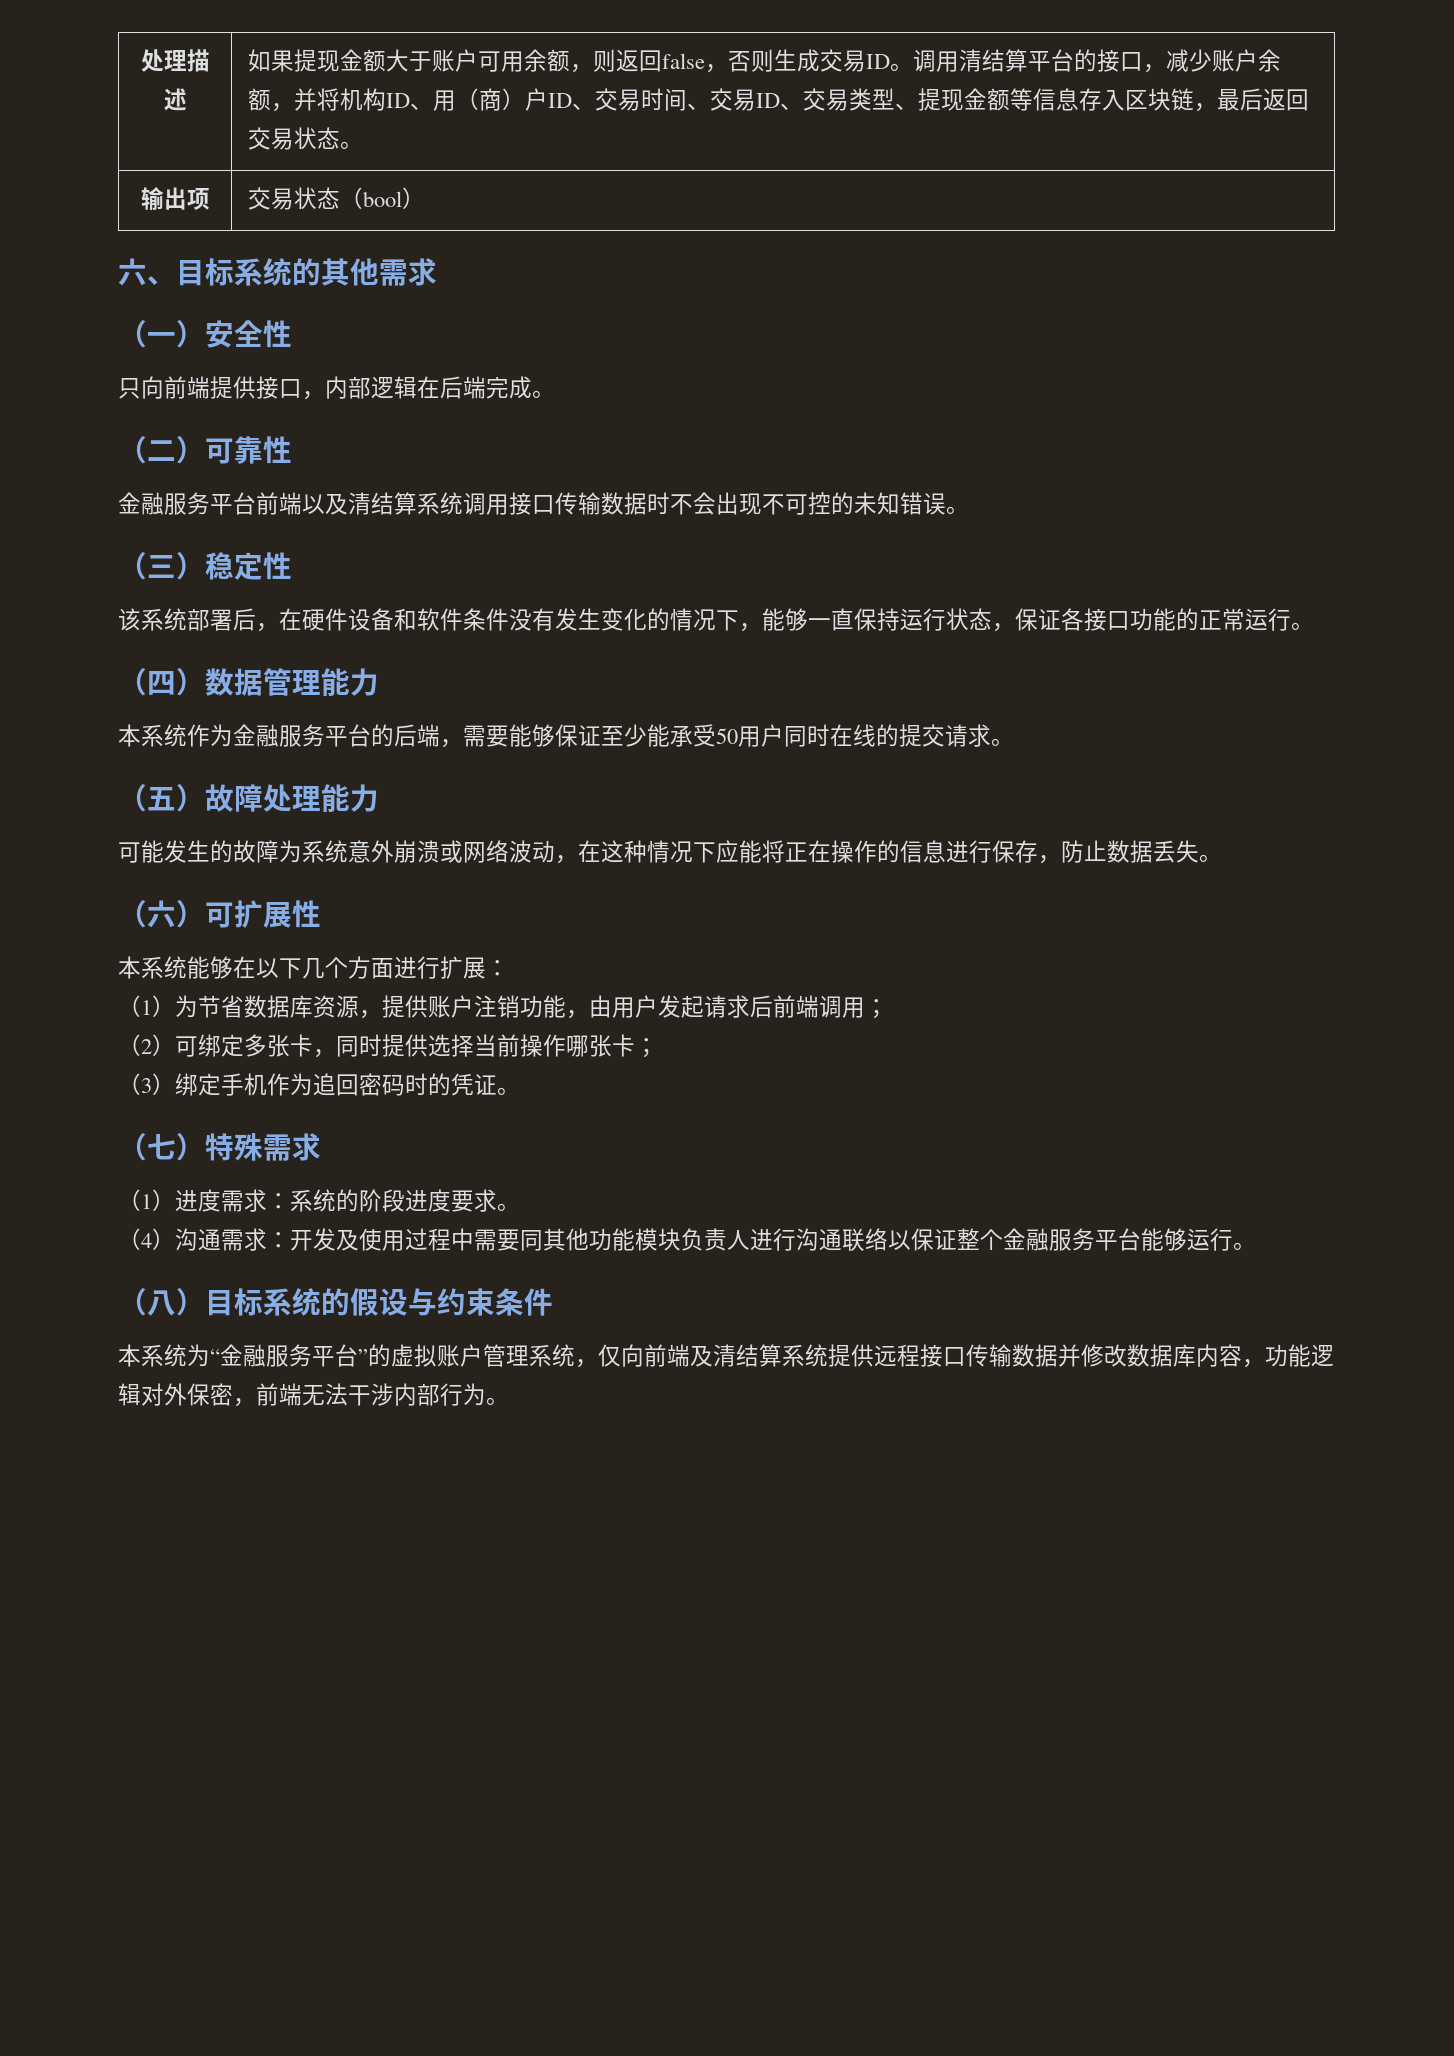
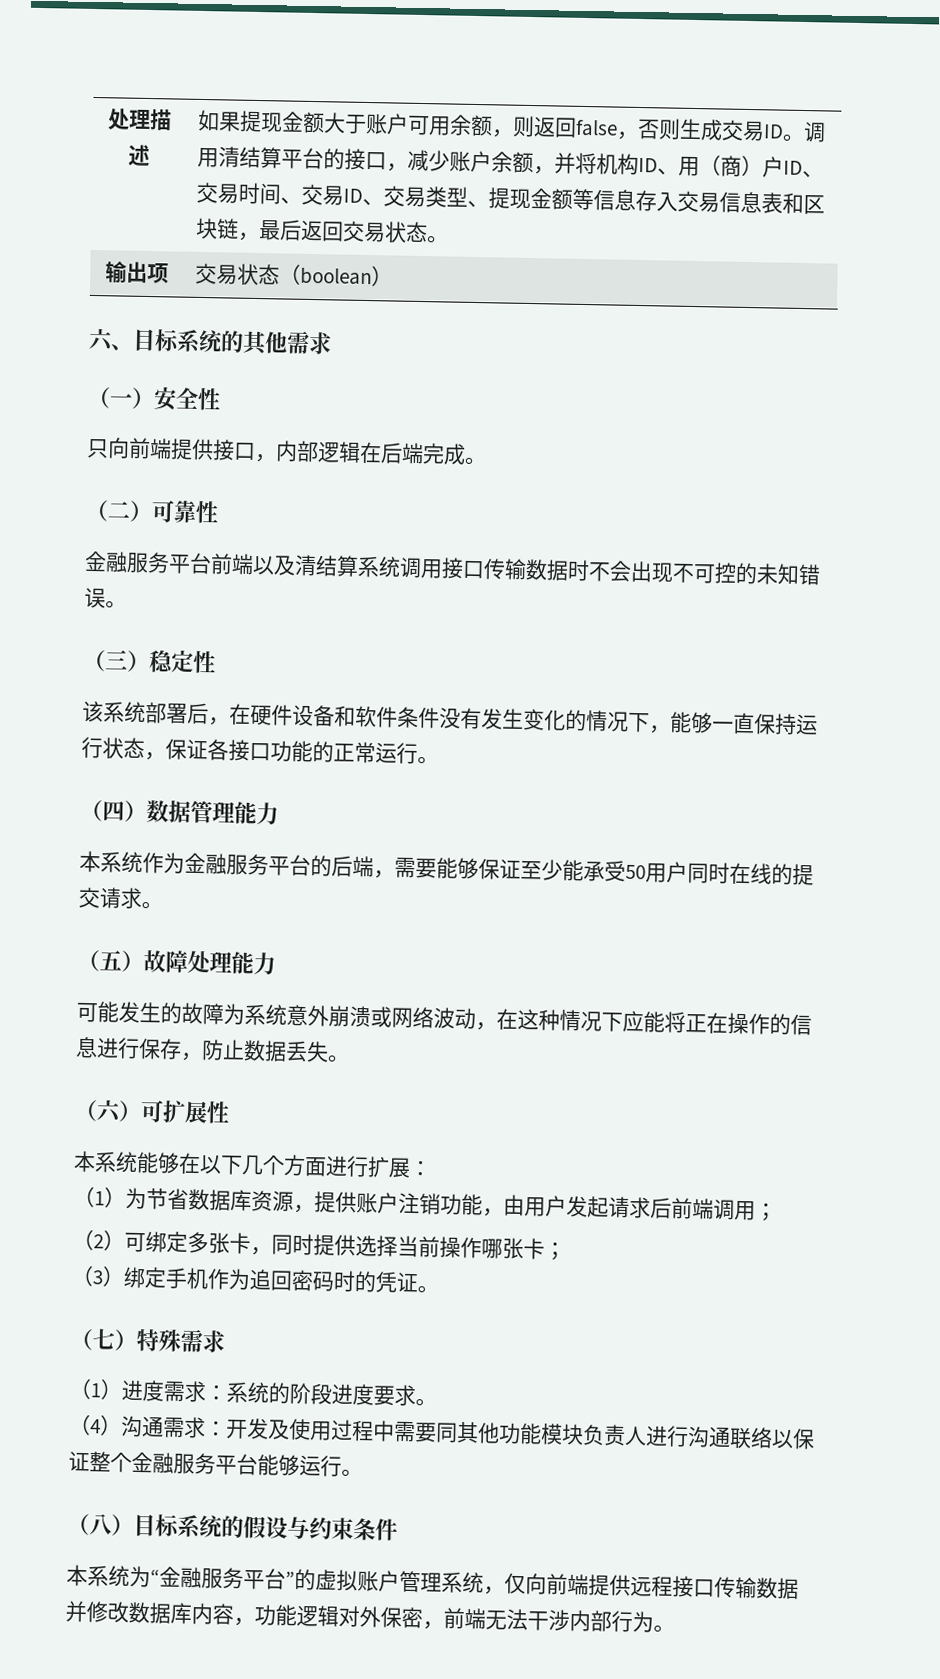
(1126, 100) none -> [677,190,805,215] 交易信息表和
[363,191,403,207] bool -> [300,267,373,286] boolean
[690,1344,828,1367] 及清结算系统 -> (589, 1584) none

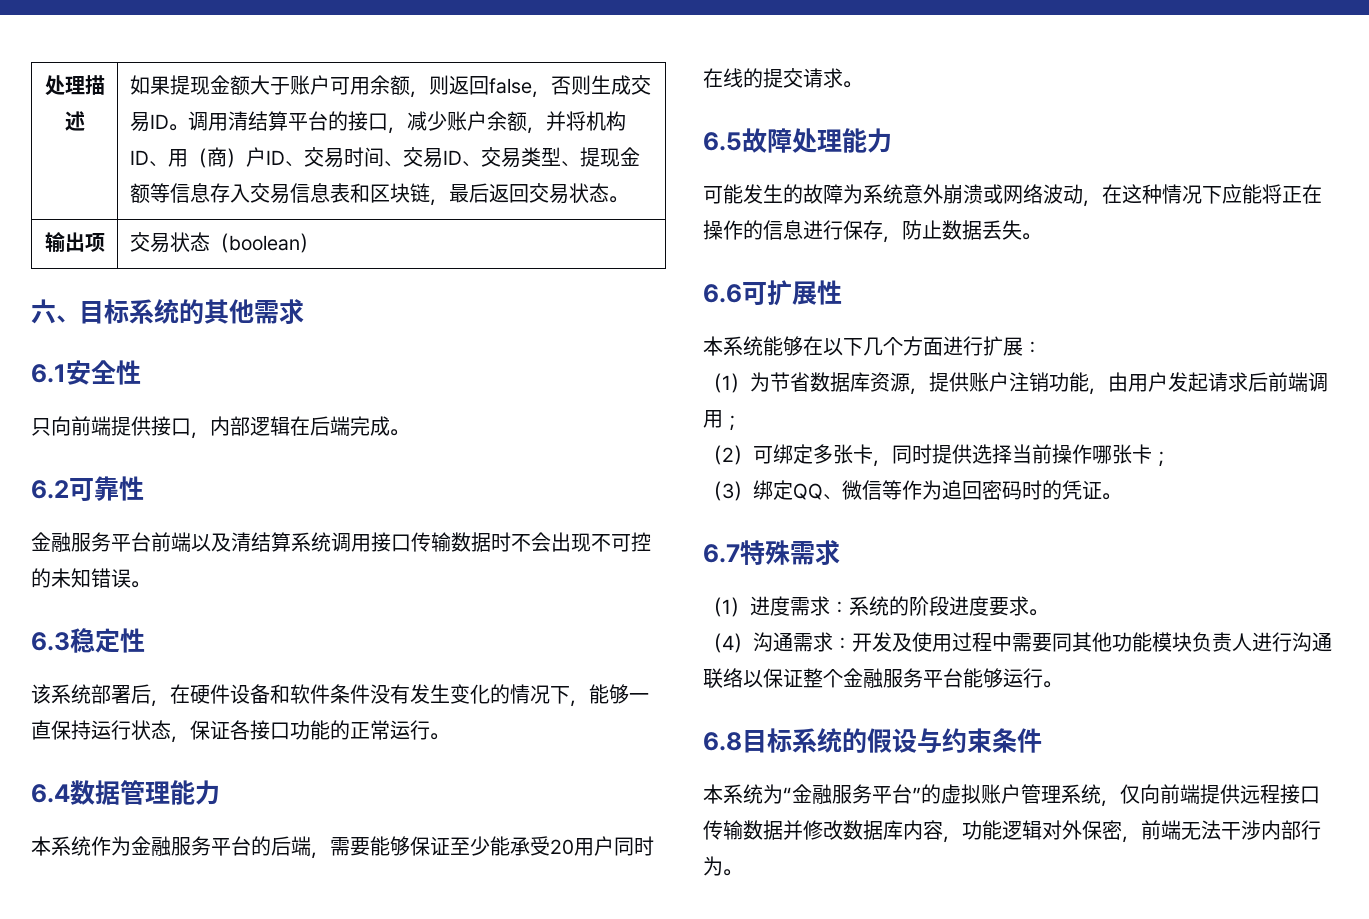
[87,386,155,410] （一） -> [31,364,66,383] 6.1
[85,499,153,523] （二） -> [31,480,69,499] 6.2
[83,649,150,673] （三） -> [31,632,70,651] 6.3
[80,799,147,823] （四） -> [31,784,70,803] 6.4
[625,864,646,880] 50 -> [550,839,574,855] 20
[77,949,144,973] （五） -> [703,132,742,151] 6.5
[74,1099,142,1123] （六） -> [703,284,742,303] 6.6
[165,1267,209,1290] 手机 -> [793,480,902,500] QQ、微信等
[70,1328,137,1351] （七） -> [703,544,740,563] 6.7
[67,1513,134,1536] （八） -> [703,732,742,751] 6.8

